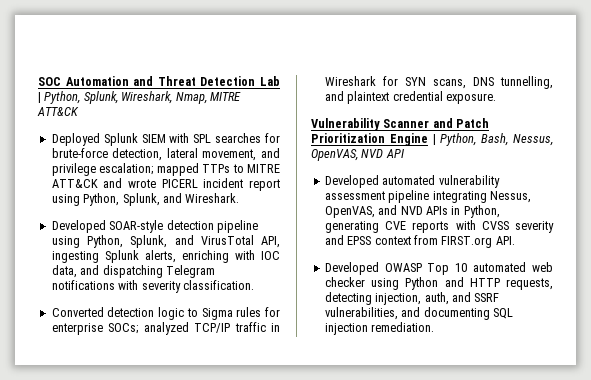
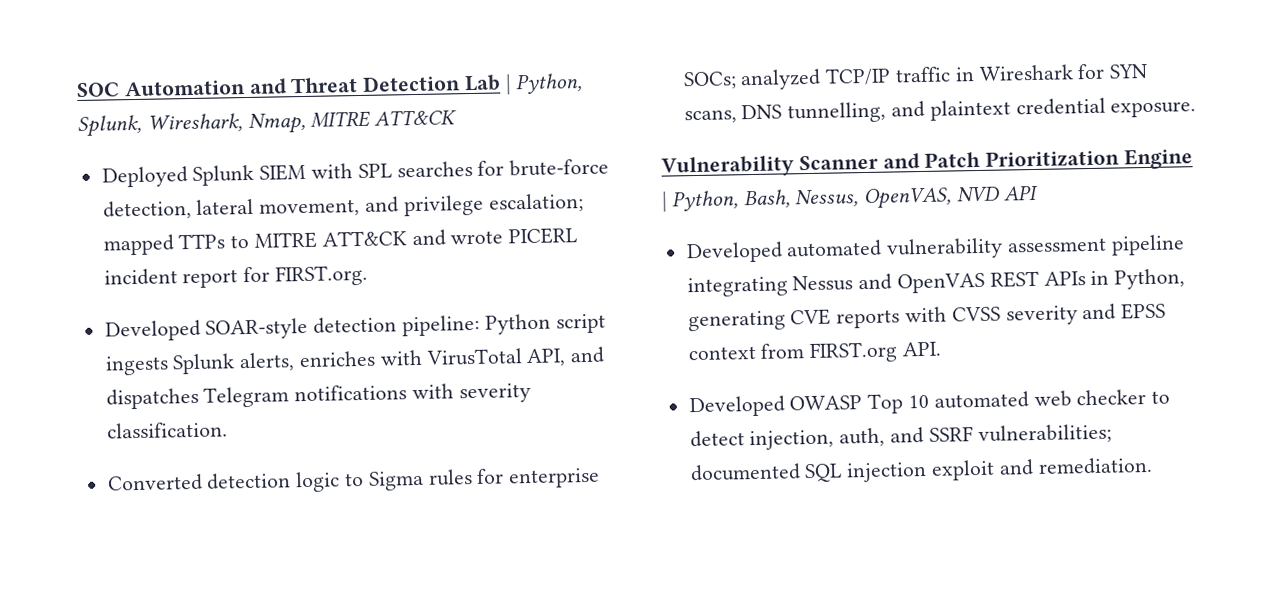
[51,193,240,206] [51,220,258,233] [51,235,280,248] [51,250,280,263] [51,265,163,278] using Python, Splunk, and Wireshark. // Developed SOAR-style detection pipeline using Python, Splunk, and VirusTotal API, ingesting Splunk alerts, enriching with IOC data, and dispatching -> [243,264,369,287] [104,313,606,342] [104,346,606,376] [105,387,199,410] for FIRST.org. // Developed SOAR-style detection pipeline: Python script ingests Splunk alerts, enriches with VirusTotal API, and dispatches
[489,191,531,203] [324,205,423,218] Nessus, OpenVAS, and NVD -> [792,270,1039,294] Nessus and OpenVAS REST
[371,277,553,290] [324,292,500,305] [324,307,513,320] [324,323,368,335] using Python and HTTP requests, detecting injection, auth, and SSRF vulnerabilities, and documenting SQL injection -> [1151,390,1171,404] [689,423,1112,451] [689,459,1034,484] to detect injection, auth, and SSRF vulnerabilities; documented SQL injection exploit and

